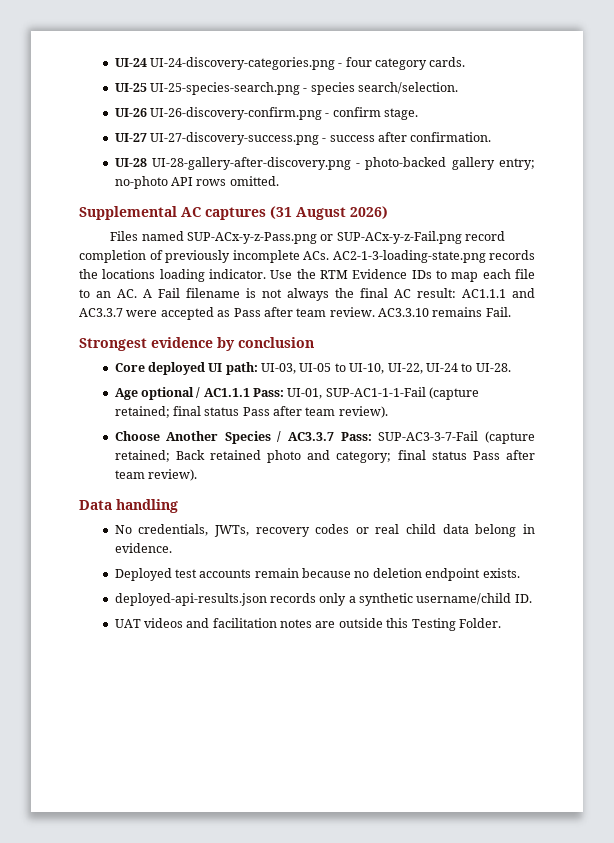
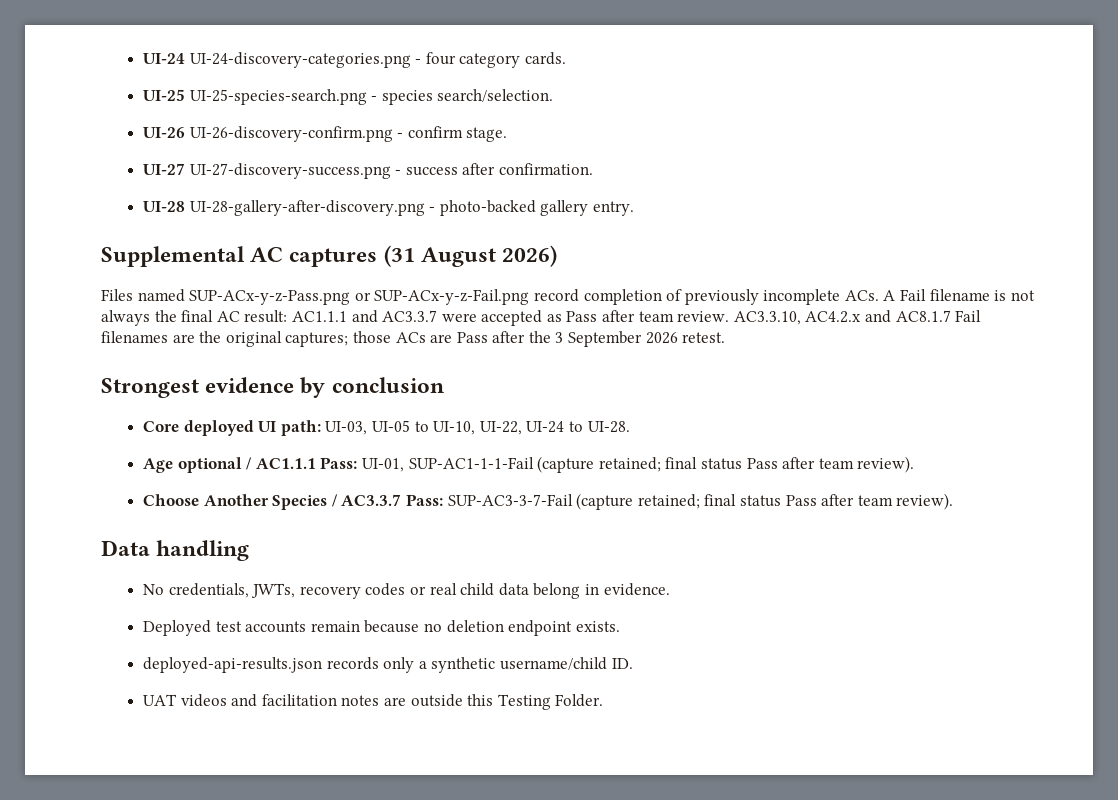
[499,158,535,170] [114,176,279,189] entry; no-photo API rows omitted. -> [592,201,634,216] entry.
[332,250,535,263] [79,269,535,282] [79,289,137,298] AC2-1-3-loading-state.png records the locations loading indicator. Use the RTM Evidence IDs to map each file to an AC. -> (879, 295) none
[378,307,511,317] AC3.3.10 remains Fail. -> [733,310,982,325] [101,331,726,347] AC3.3.10, AC4.2.x and AC8.1.7 Fail filenames are the original captures; those ACs are Pass after the 3 September 2026 retest.
[175,450,392,463] Back retained photo and category; -> (700, 501) none

